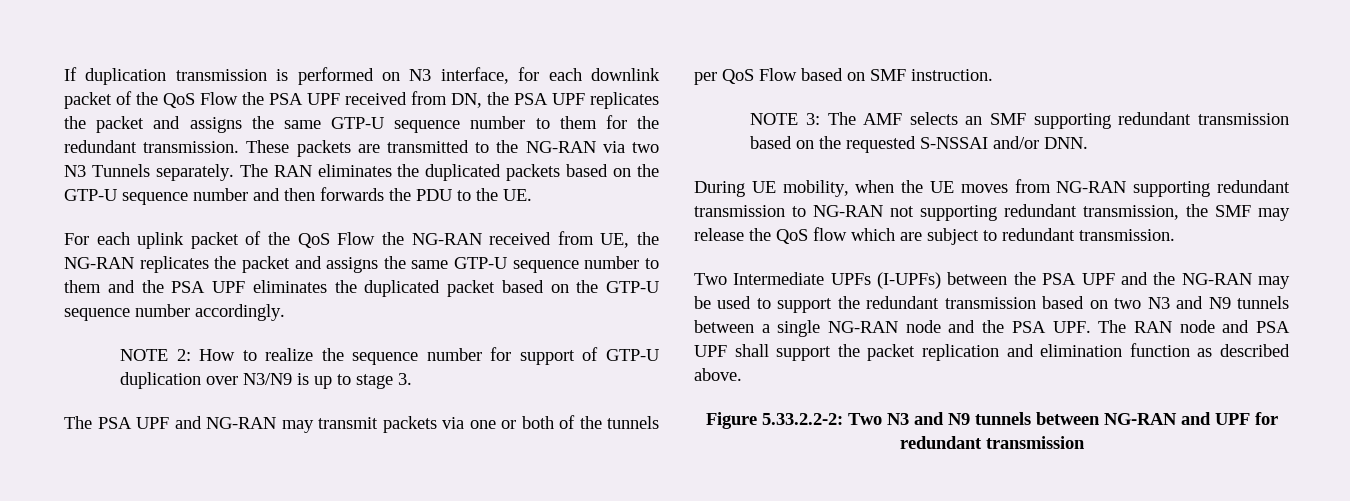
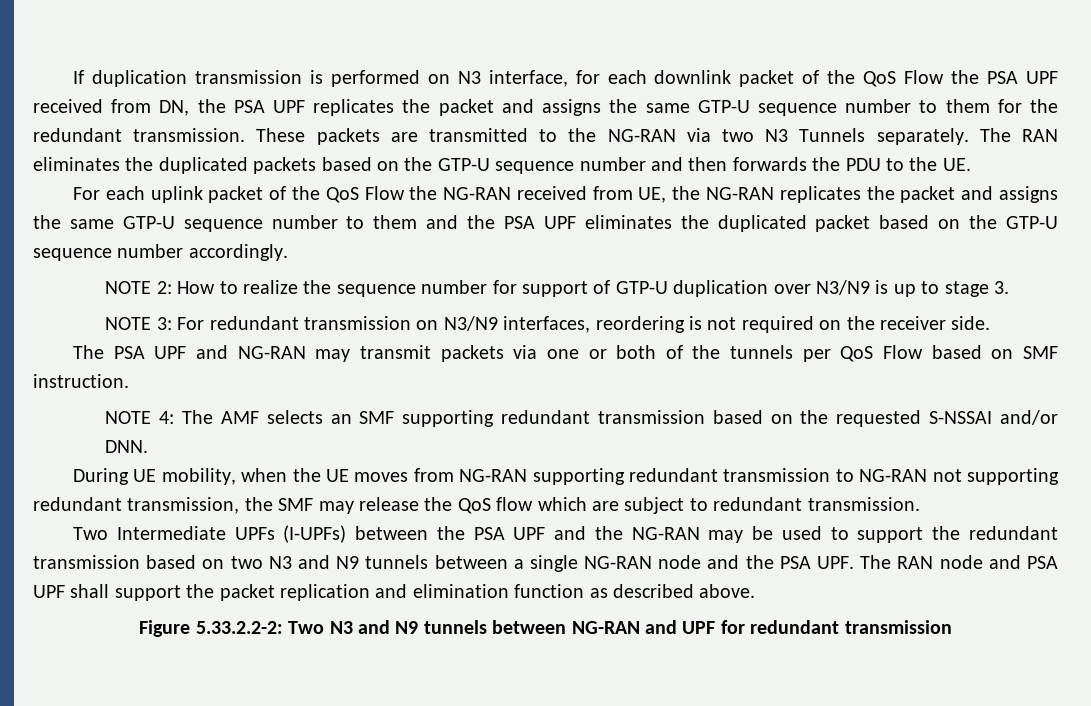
(413, 379) none -> [105,316,991,333] // NOTE 3: For redundant transmission on N3/N9 interfaces, reordering is not required on the receiver side.
[805,113,820,125] 3: -> [159,411,175,424] 4:

